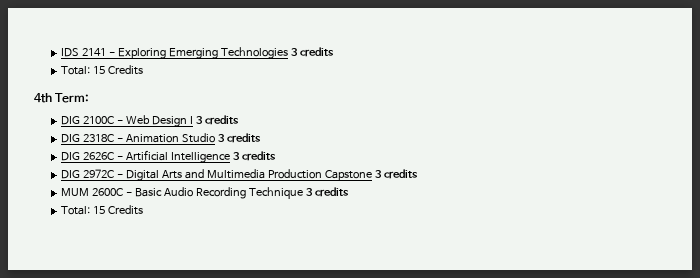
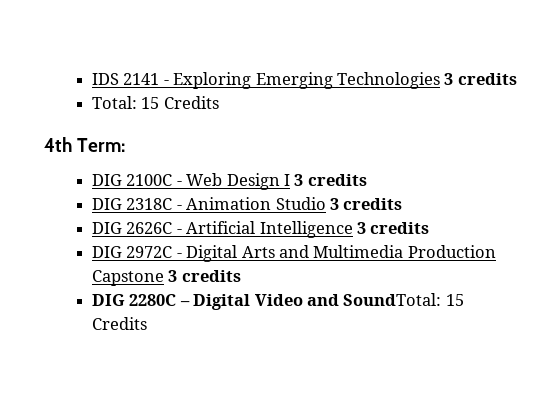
[61,187,349,199] [61,206,91,215] MUM 2600C - Basic Audio Recording Technique 3 credits // Total: -> [91,293,442,310] DIG 2280C – Digital Video and SoundTotal:

